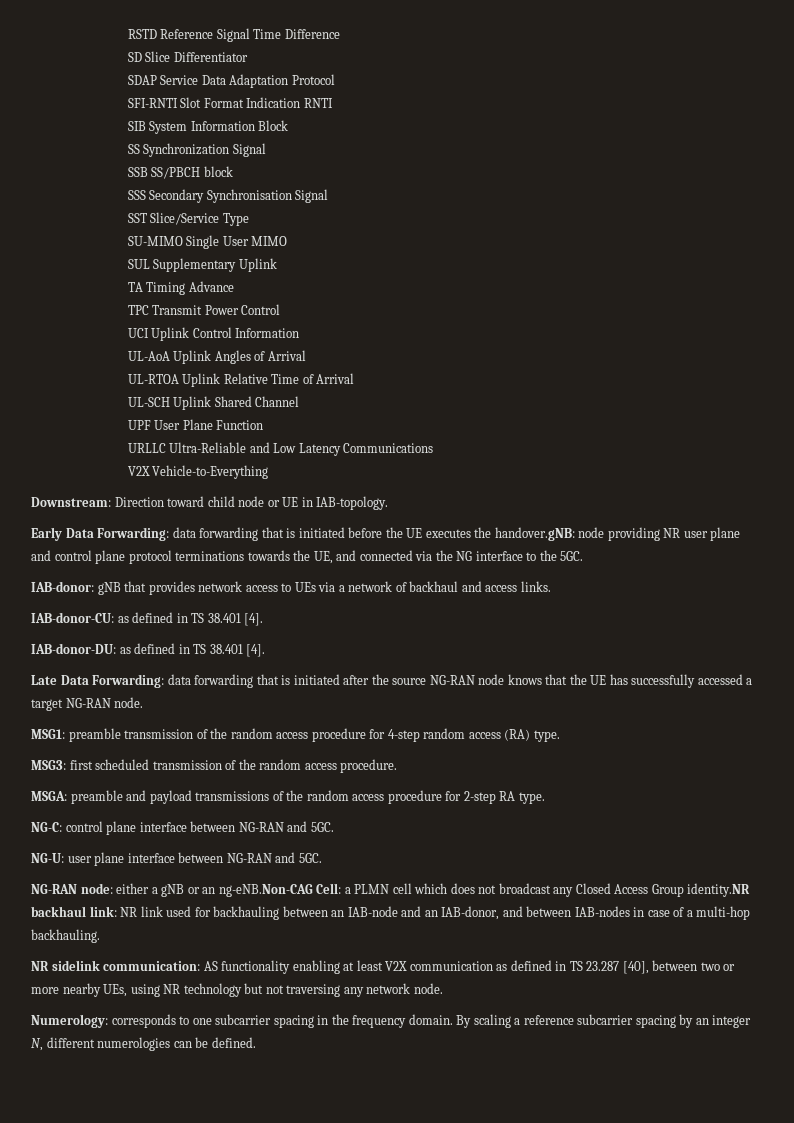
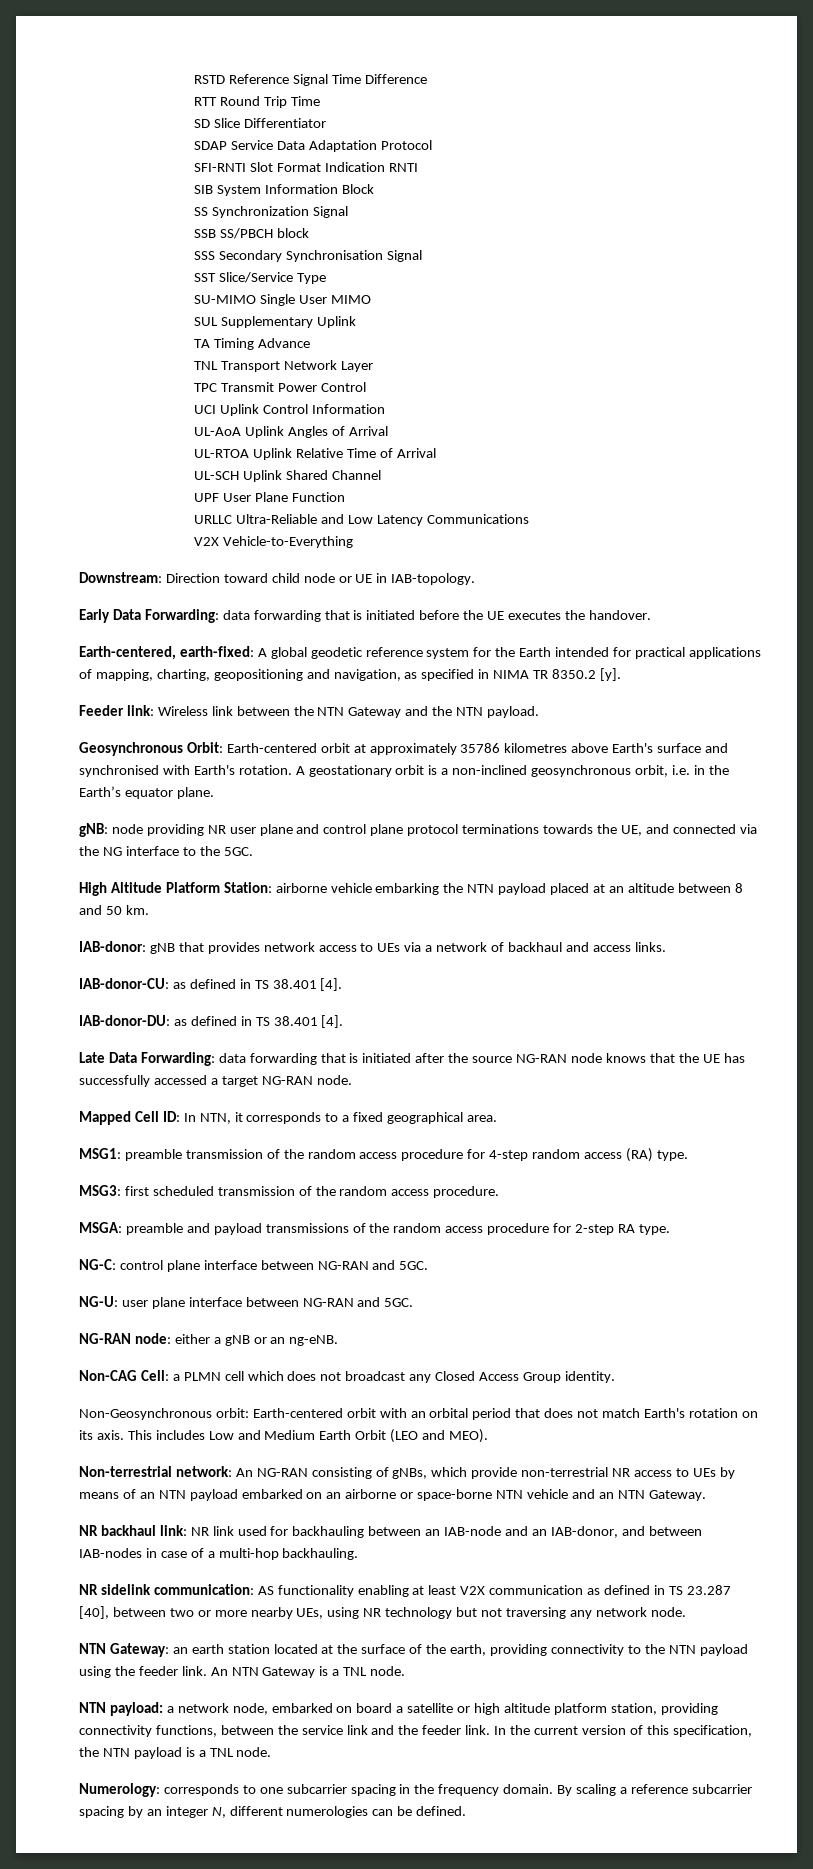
(340, 34) none -> [194,96,320,108] // RTT Round Trip Time
(234, 286) none -> [194,360,373,372] // TNL Transport Network Layer
[494,527,575,541] handover.gNB: -> [588,610,651,620] [79,646,761,660] [79,668,621,681] [79,705,540,718] [79,742,729,756] [79,765,729,777] [79,786,214,799] [79,823,108,837] handover. // Earth-centered, earth-fixed: A global geodetic reference system for the Earth intended for practical applications of mapping, charting, geopositioning and navigation, as specified in NIMA TR 8350.2 [y]. // Feeder link: Wireless link between the NTN Gateway and the NTN payload. // Geosynchronous Orbit: Earth-centered orbit at approximately 35786 kilometres above Earth's surface and synchronised with Earth's rotation. A geostationary orbit is a non-inclined geosynchronous orbit, i.e. in the Earth’s equator plane. // gNB:
(584, 556) none -> [79,882,743,896] [79,905,149,915] // High Altitude Platform Station: airborne vehicle embarking the NTN payload placed at an altitude between 8 and 50 km.
(144, 702) none -> [79,1111,498,1125] // Mapped Cell ID: In NTN, it corresponds to a fixed geographical area.
[218,884,313,897] ng-eNB.Non-CAG -> [289,1335,339,1346] [79,1370,137,1381] ng-eNB. // Non-CAG
[687,883,751,897] identity.NR -> [564,1371,615,1383] [79,1408,758,1420] [79,1429,489,1443] [79,1466,735,1479] [79,1489,706,1501] [79,1525,98,1536] identity. // Non-Geosynchronous orbit: Earth-centered orbit with an orbital period that does not match Earth's rotation on its axis. This includes Low and Medium Earth Orbit (LEO and MEO). // Non-terrestrial network: An NG-RAN consisting of gNBs, which provide non-terrestrial NR access to UEs by means of an NTN payload embarked on an airborne or space-borne NTN vehicle and an NTN Gateway. // NR
(443, 988) none -> [79,1643,748,1657] [79,1666,406,1678] [79,1702,718,1716] [79,1725,752,1737] [79,1747,272,1759] // NTN Gateway: an earth station located at the surface of the earth, providing connectivity to the NTN payload using the feeder link. An NTN Gateway is a TNL node. // NTN payload: a network node, embarked on board a satellite or high altitude platform station, providing connectivity functions, between the service link and the feeder link. In the current version of this specification, the NTN payload is a TNL node.

